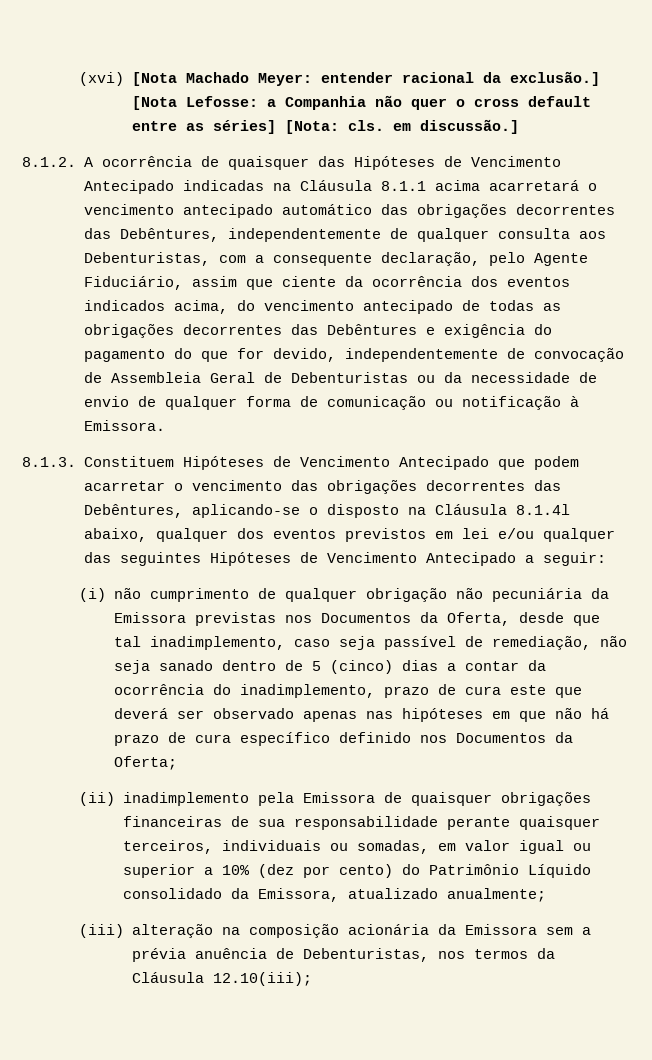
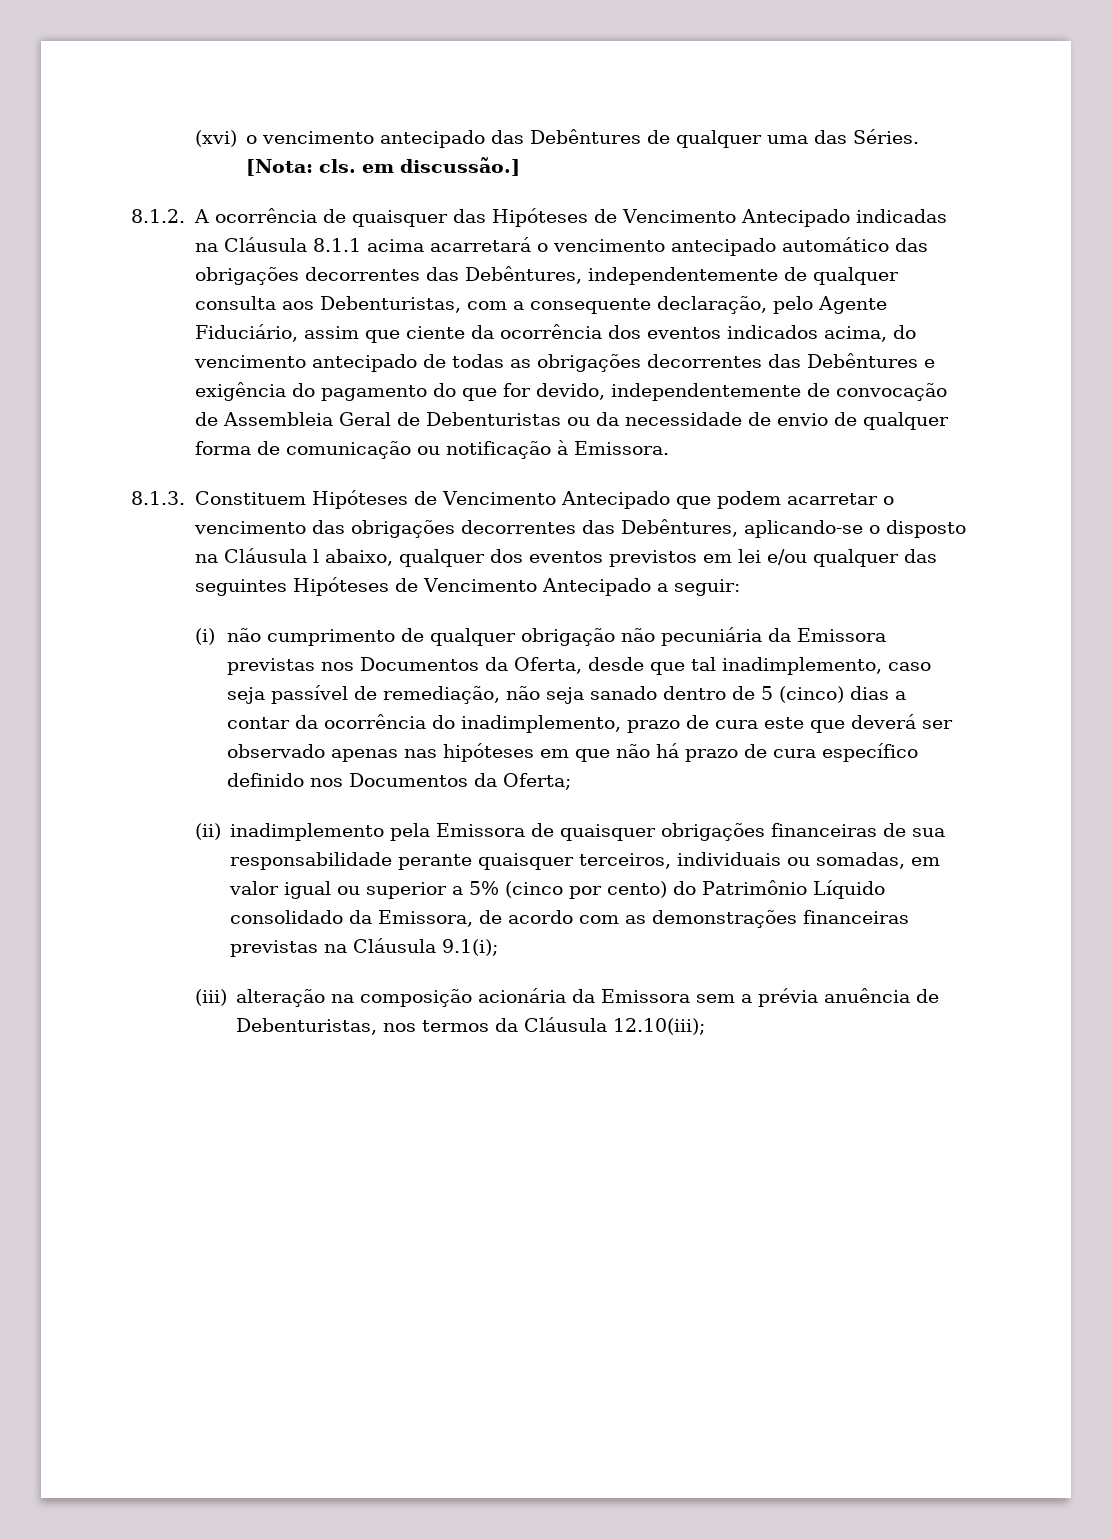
[131,71,600,86] [131,95,591,110] [131,120,276,134] [Nota Machado Meyer: entender racional da exclusão.] [Nota Lefosse: a Companhia não quer o cross default entre as séries] -> [246,129,920,148] o vencimento antecipado das Debêntures de qualquer uma das Séries.
[515,504,570,515] 8.1.4l -> [312,549,319,563] l
[221,864,294,878] 10% (dez -> [469,881,564,898] 5% (cinco
[347,888,546,902] atualizado anualmente; -> [479,910,910,928] [230,938,499,957] de acordo com as demonstrações financeiras previstas na Cláusula 9.1(i);

